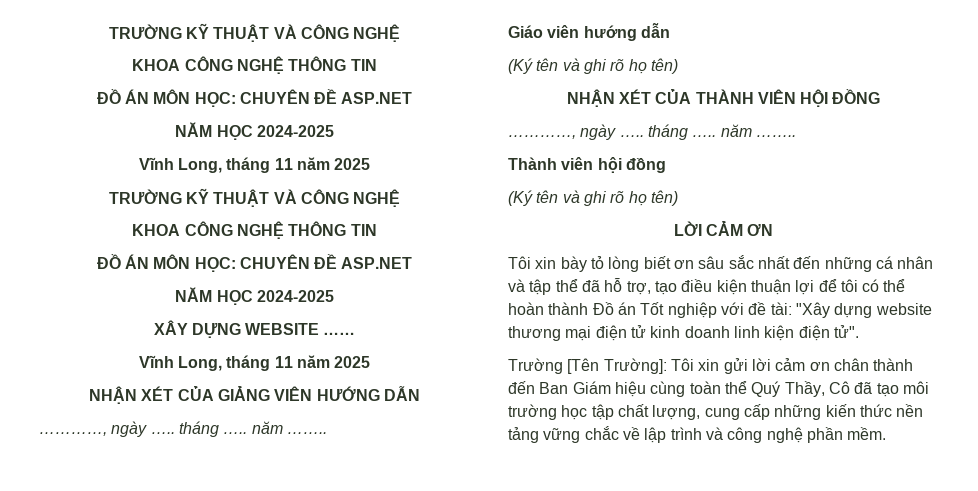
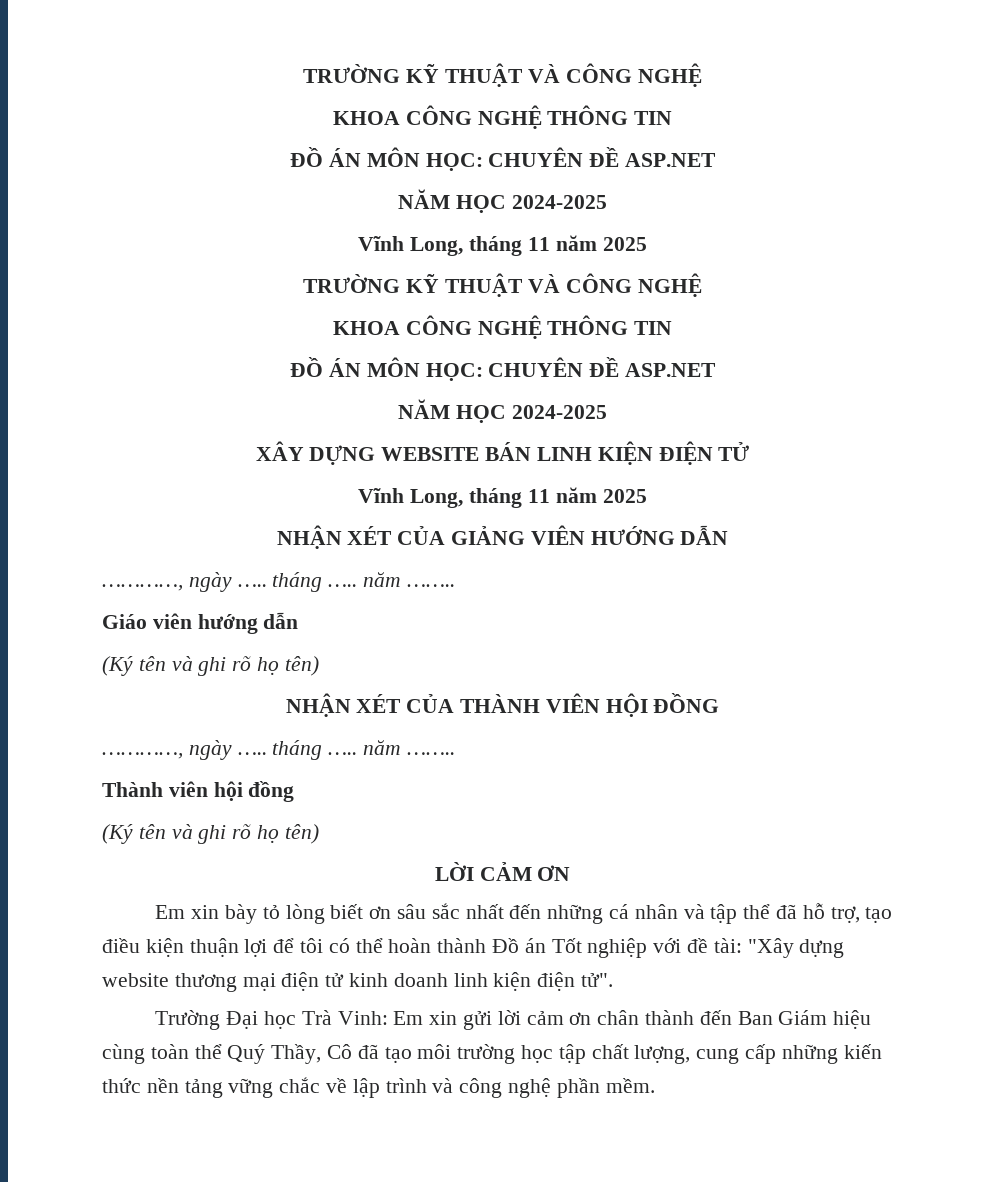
[323,332,356,335] …… -> [485,441,750,465] BÁN LINH KIỆN ĐIỆN TỬ
[508,256,531,269] Tôi -> [155,905,186,919] Em
[567,358,694,374] [Tên Trường]: Tôi -> [226,1010,424,1029] Đại học Trà Vinh: Em

